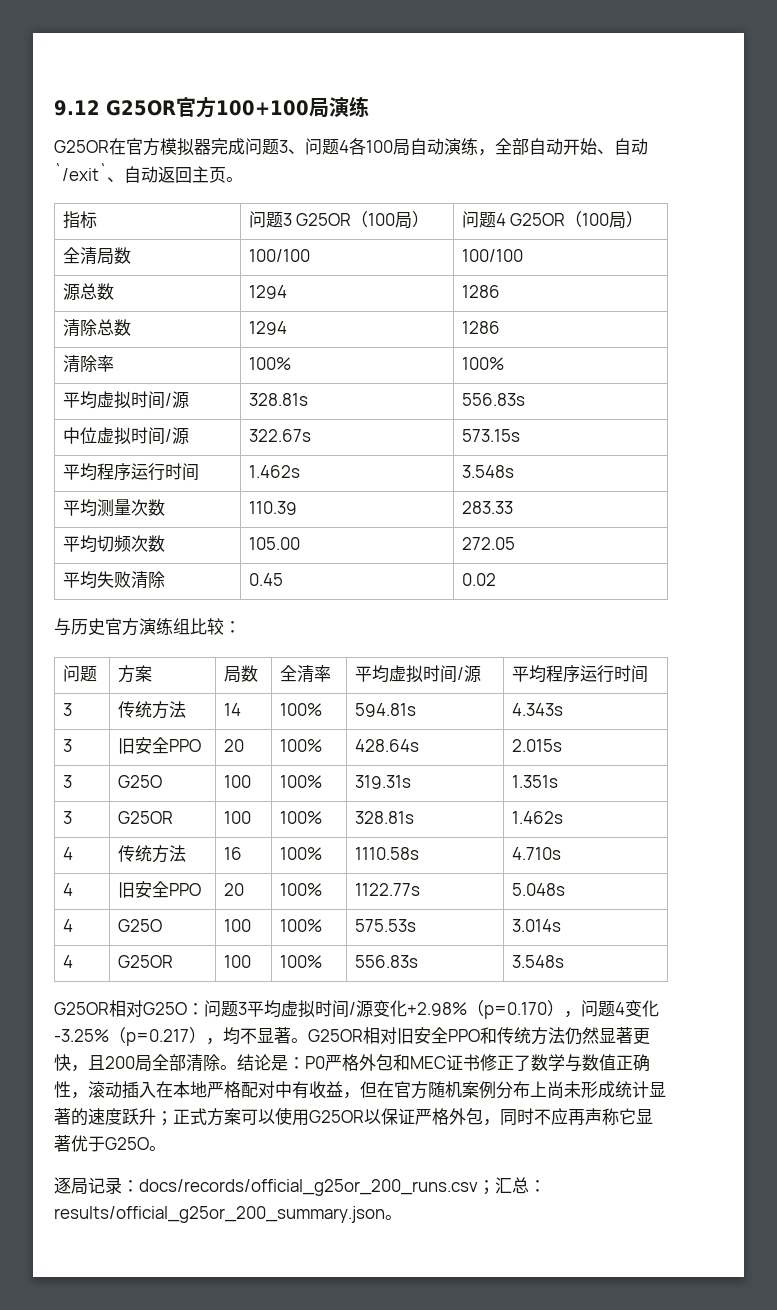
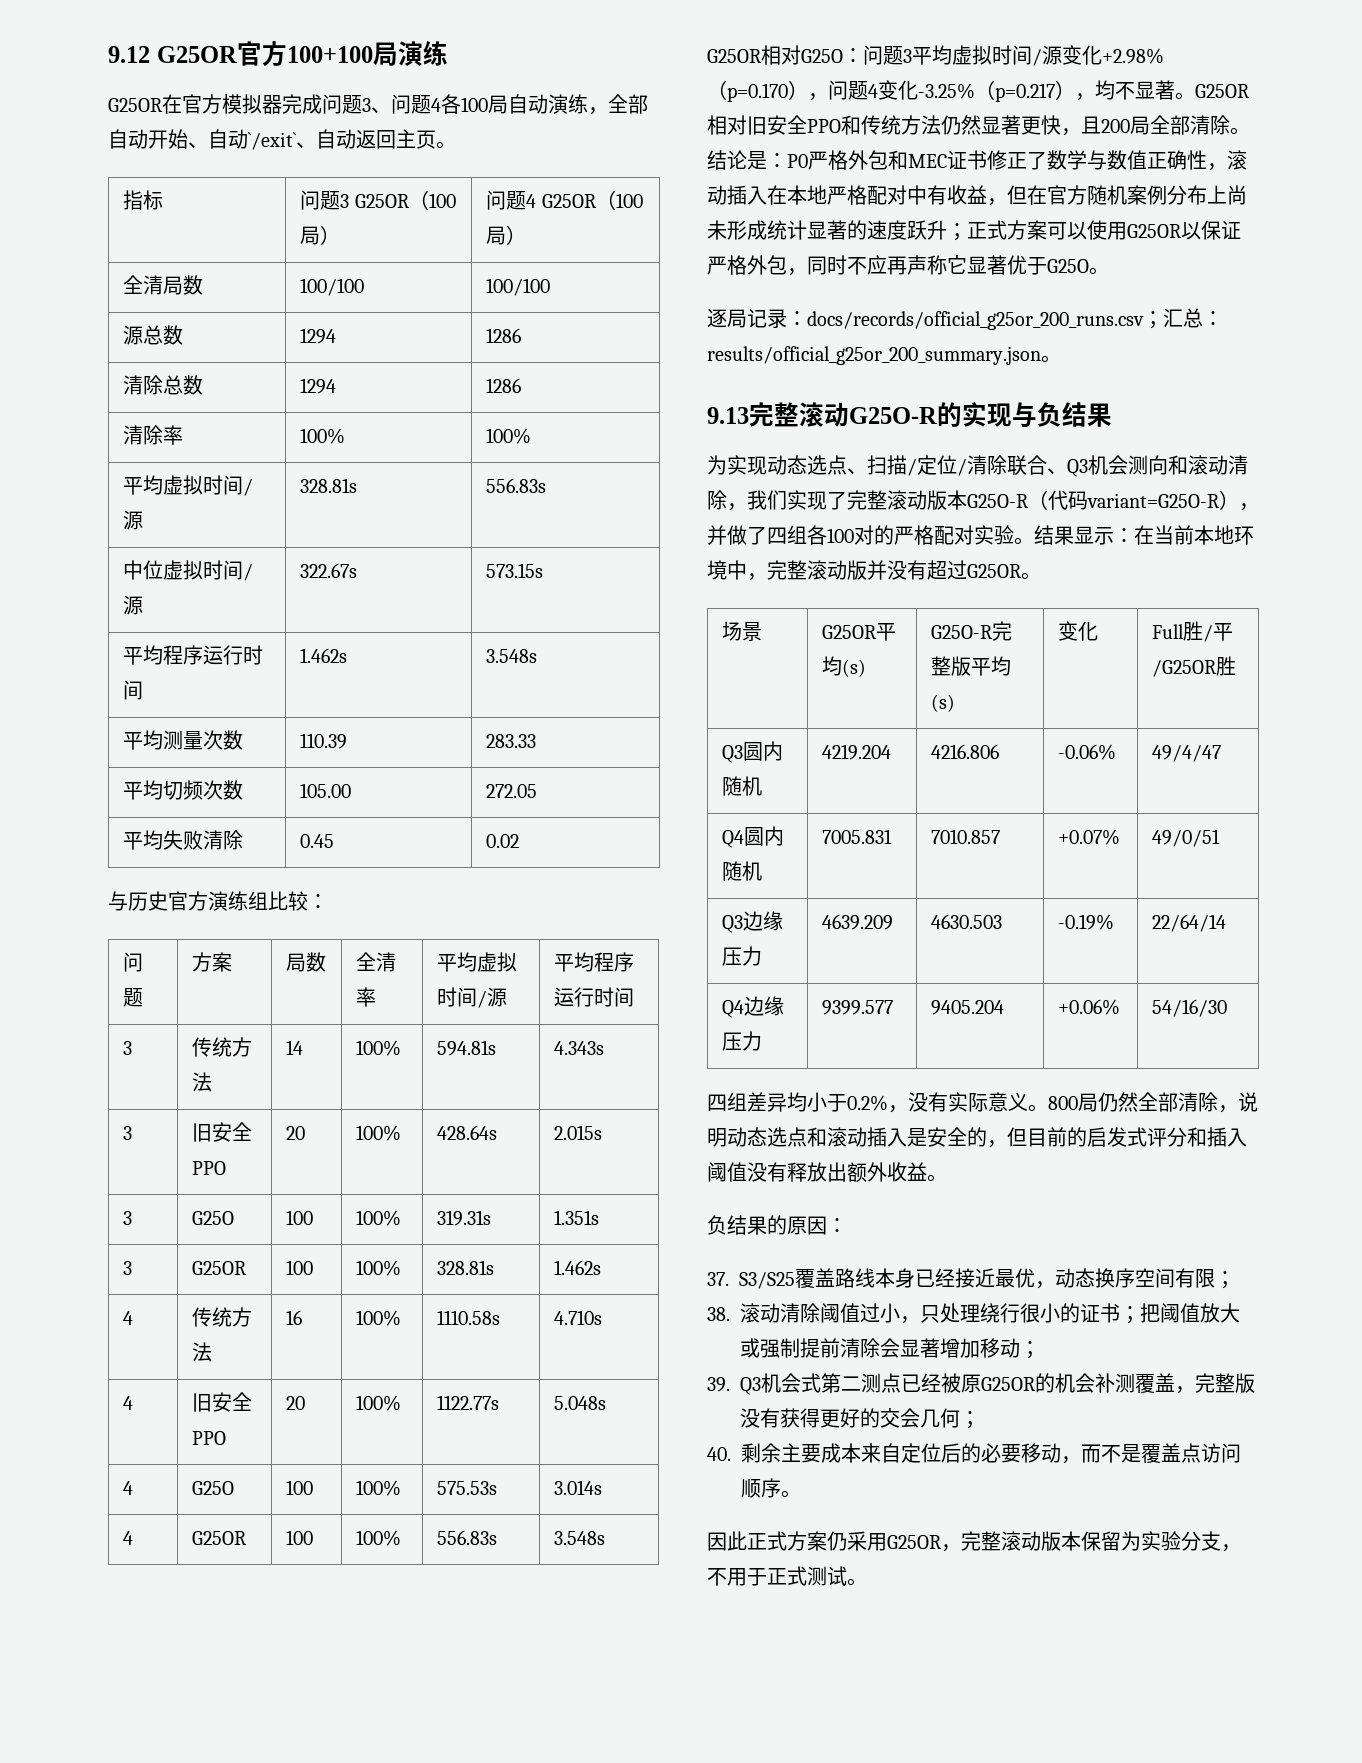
(402, 1217) none -> [707,402,1112,427] [707,455,1248,477] [707,490,1259,511] [707,525,1254,545] [707,560,1041,581] [722,621,763,641] [822,623,897,641] [822,656,867,677] [931,621,1013,641] [931,656,1012,676] [931,694,956,712] [1058,621,1099,641] [1152,621,1234,642] [1152,656,1237,677] [722,741,784,763] [722,776,763,796] [822,744,892,760] [931,744,1000,759] [1058,744,1117,760] [1152,745,1222,762] [722,826,785,848] [722,861,763,881] [822,829,893,844] [931,829,1001,844] [1058,829,1121,845] [1152,829,1221,847] [722,911,784,933] [722,946,763,966] [822,914,894,930] [931,914,1003,929] [1058,914,1115,930] [1152,914,1227,932] [722,996,785,1018] [722,1031,763,1051] [822,1000,894,1015] [931,1000,1005,1015] [1058,999,1121,1015] [1152,999,1228,1017] [707,1092,1258,1113] [707,1127,1247,1148] [707,1162,947,1182] [707,1215,847,1235] [707,1268,1235,1289] [707,1303,1240,1324] [740,1338,1040,1359] [707,1373,1255,1395] [740,1408,980,1429] [707,1443,1241,1464] [741,1478,801,1498] [707,1531,1241,1552] [707,1566,867,1586] // 9.13完整滚动G25O-R的实现与负结果 // 为实现动态选点、扫描/定位/清除联合、Q3机会测向和滚动清除，我们实现了完整滚动版本G25O-R（代码variant=G25O-R），并做了四组各100对的严格配对实验。结果显示：在当前本地环境中，完整滚动版并没有超过G25OR。 // 场景 | G25OR平均(s) | G25O-R完整版平均(s) | 变化 | Full胜/平/G25OR胜 // Q3圆内随机 | 4219.204 | 4216.806 | -0.06% | 49/4/47 // Q4圆内随机 | 7005.831 | 7010.857 | +0.07% | 49/0/51 // Q3边缘压力 | 4639.209 | 4630.503 | -0.19% | 22/64/14 // Q4边缘压力 | 9399.577 | 9405.204 | +0.06% | 54/16/30 // 四组差异均小于0.2%，没有实际意义。800局仍然全部清除，说明动态选点和滚动插入是安全的，但目前的启发式评分和插入阈值没有释放出额外收益。 // 负结果的原因： // 37. S3/S25覆盖路线本身已经接近最优，动态换序空间有限； // 38.滚动清除阈值过小，只处理绕行很小的证书；把阈值放大或强制提前清除会显著增加移动； // 39. Q3机会式第二测点已经被原G25OR的机会补测覆盖，完整版没有获得更好的交会几何； // 40.剩余主要成本来自定位后的必要移动，而不是覆盖点访问顺序。 // 因此正式方案仍采用G25OR，完整滚动版本保留为实验分支，不用于正式测试。

